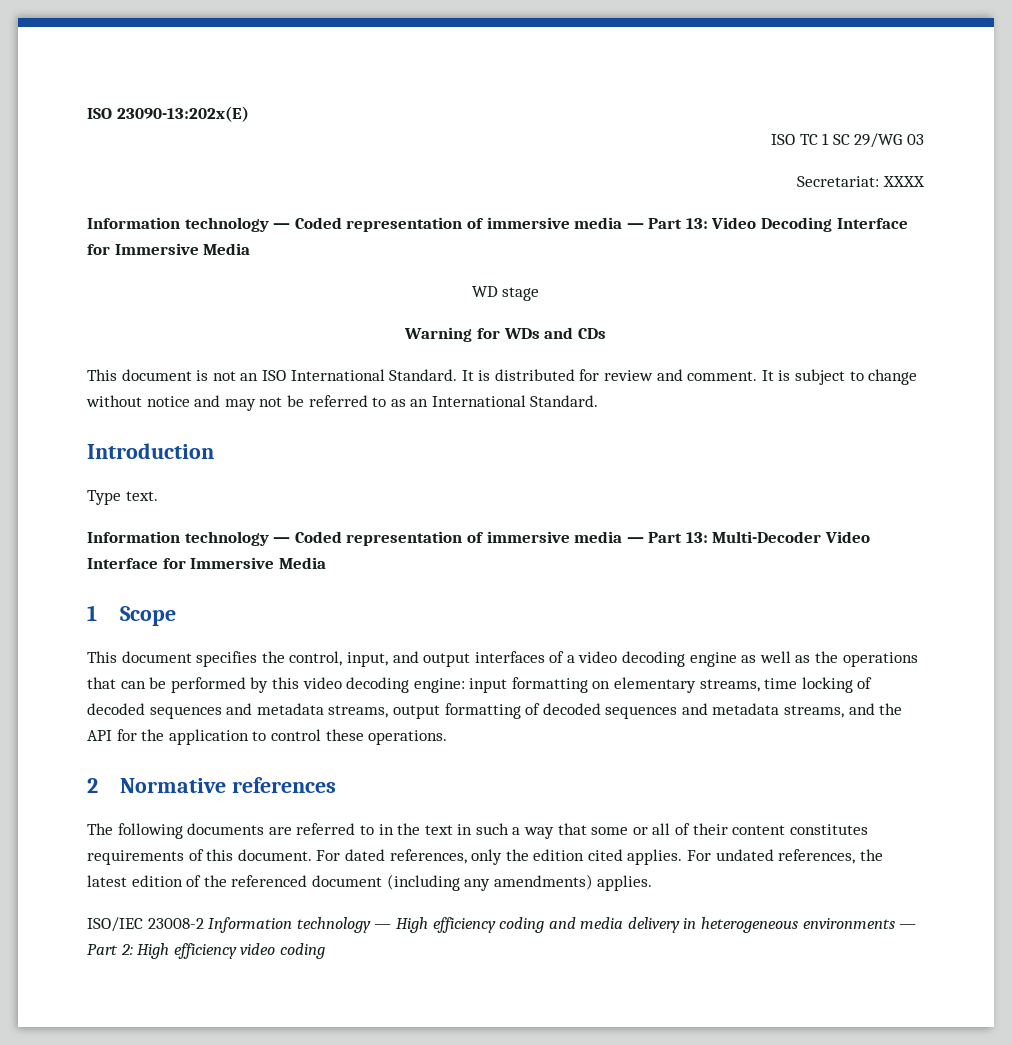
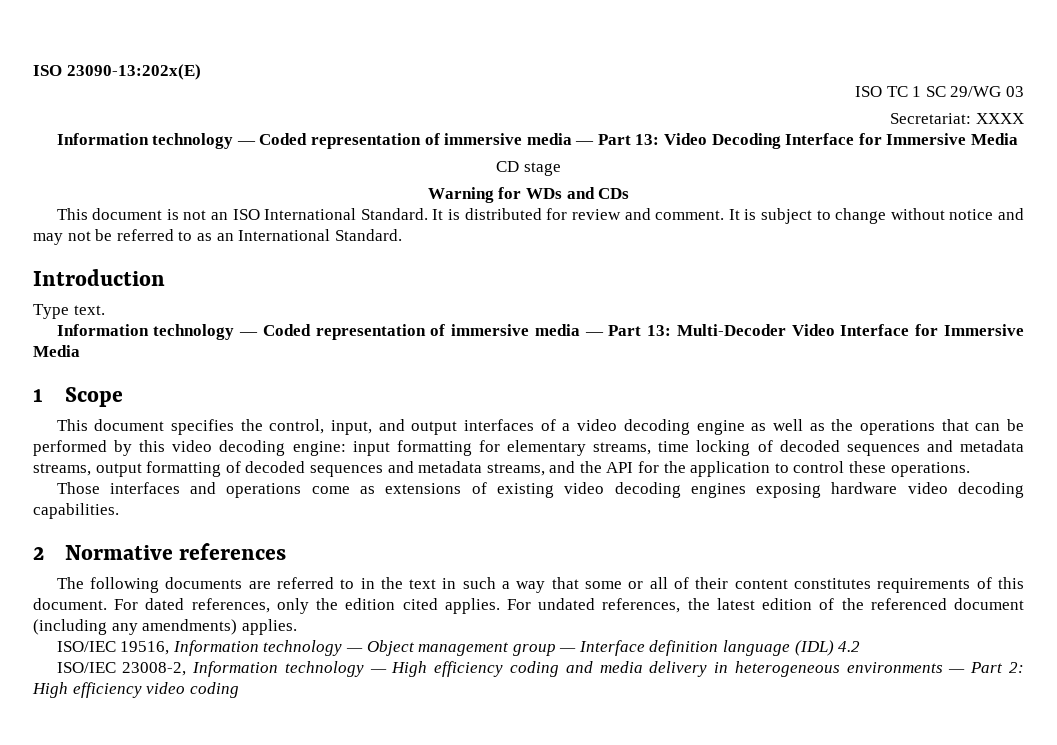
[471,286,498,297] WD -> [496,161,520,172] CD
[592,681,611,689] on -> [478,440,500,452] for
(448, 737) none -> [56,482,1024,498] [33,503,119,519] // Those interfaces and operations come as extensions of existing video decoding engines exposing hardware video decoding capabilities.
[147,918,204,929] 23008-2 -> [120,640,861,656] [56,662,187,676] 19516, Information technology — Object management group — Interface definition language (IDL) 4.2 // ISO/IEC 23008-2,

